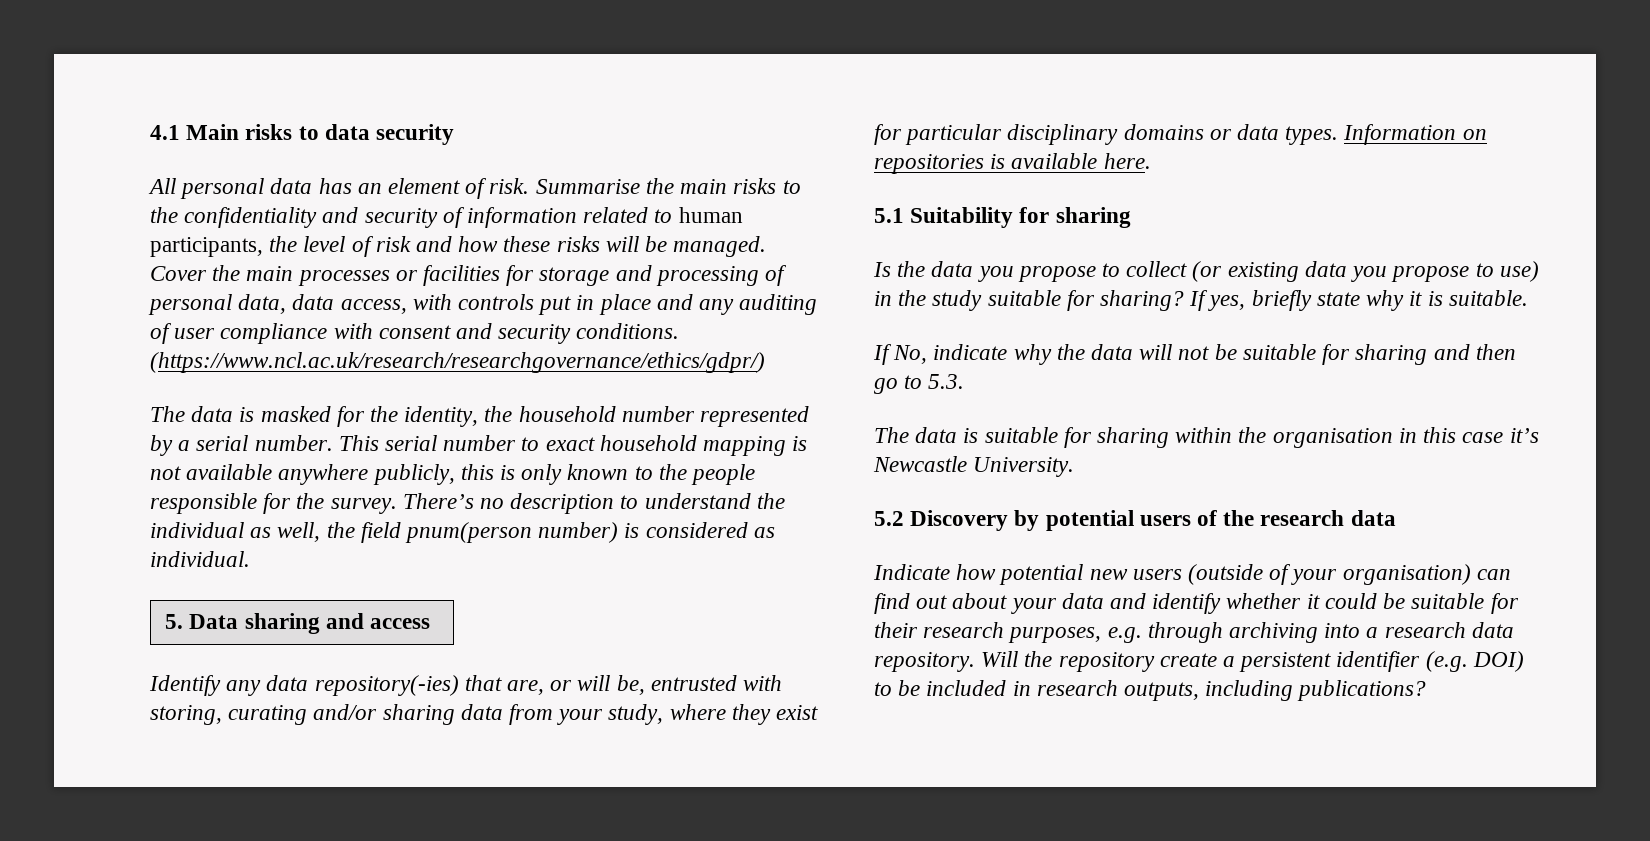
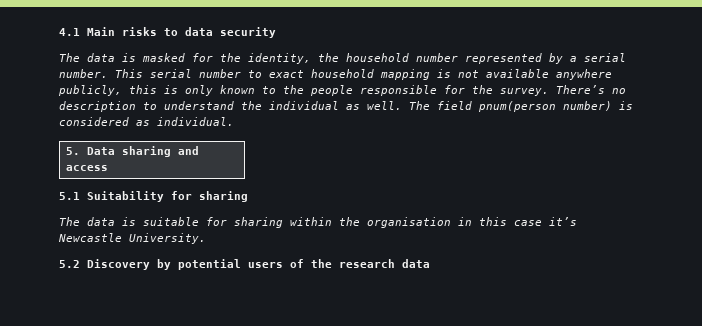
[148,178,801,199] [150,207,743,228] [150,236,767,257] [150,265,788,286] [148,294,818,315] [150,323,680,344] [150,352,765,373] // All personal data has an element of risk. Summarise the main risks to the confidentiality and security of information related to human participants, the level of risk and how these risks will be managed. Cover the main processes or facilities for storage and processing of personal data, data access, with controls put in place and any auditing of user compliance with consent and security conditions. (https://www.ncl.ac.uk/research/researchgovernance/ethics/gdpr/) -> (276, 32) none
[277,522,355,542] well, the -> [367,101,430,110] well. The
[149,675,783,696] [150,704,819,725] [874,124,1487,145] [874,153,1151,174] [874,207,1131,228] [873,261,1539,282] [874,290,1528,311] [873,344,1516,365] [874,374,965,394] Identify any data repository(-ies) that are, or will be, entrusted with storing, curating and/or sharing data from your study, where they exist for particular disciplinary domains or data types. Information on repositories is available here. // 5.1 Suitability for sharing // Is the data you propose to collect (or existing data you propose to use) in the study suitable for sharing? If yes, briefly state why it is suitable. // If No, indicate why the data will not be suitable for sharing and then go to 5.3. -> [59,191,248,202] 5.1 Suitability for sharing
[873,564,1511,585] [874,593,1519,614] [874,622,1514,643] [874,651,1524,672] [874,680,1427,701] // Indicate how potential new users (outside of your organisation) can find out about your data and identify whether it could be suitable for their research purposes, e.g. through archiving into a research data repository. Will the repository create a persistent identifier (e.g. DOI) to be included in research outputs, including publications? -> (430, 263) none

